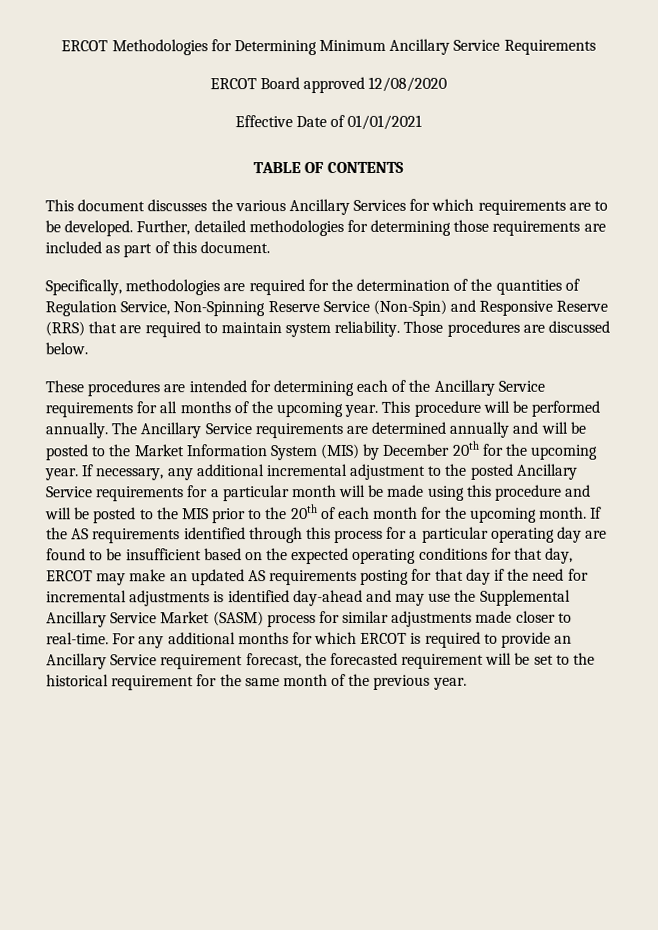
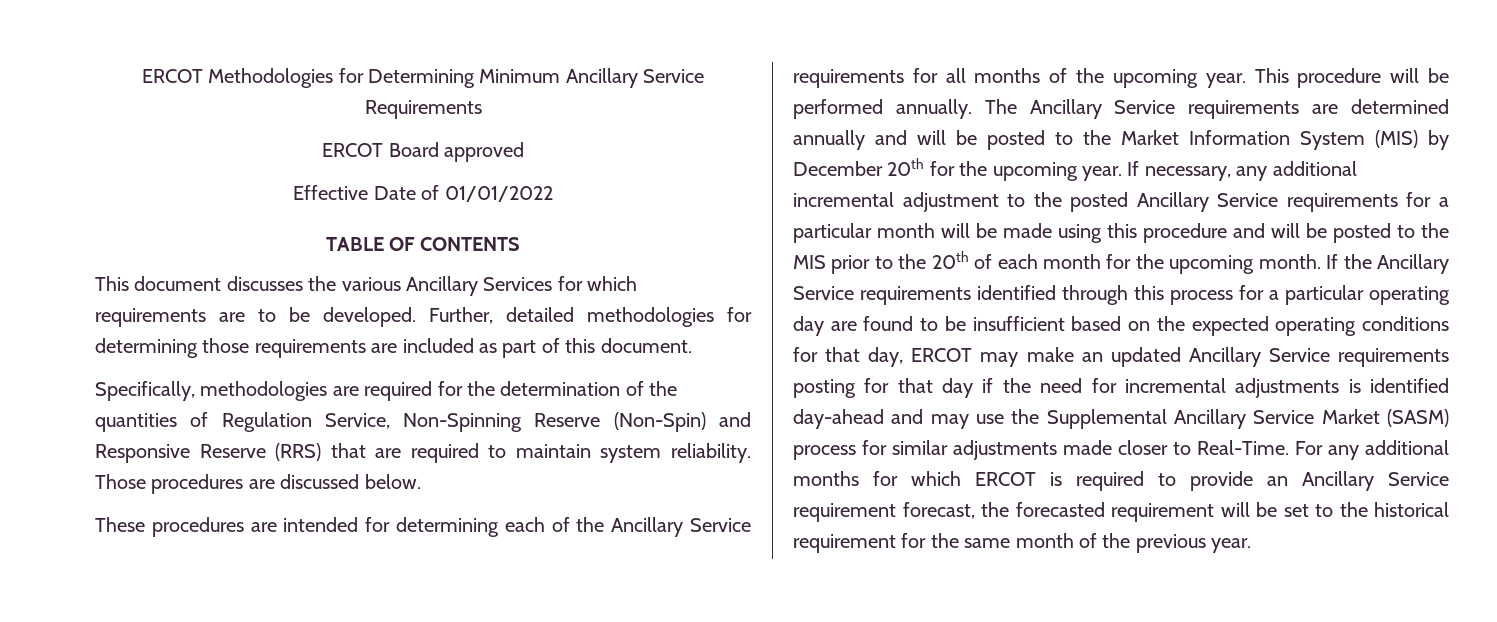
[368,76,448,92] 12/08/2020 -> (524, 152) none
[347,114,423,130] 01/01/2021 -> [444,186,553,202] 01/01/2022
[322,300,370,313] Service -> (601, 420) none
[71,528,90,540] AS -> [1377,254,1449,274] [793,286,854,300] Ancillary Service
[247,570,266,582] AS -> [1188,347,1330,367] Ancillary Service
[46,632,109,645] real-time. -> [1197,440,1290,455] Real-Time.

